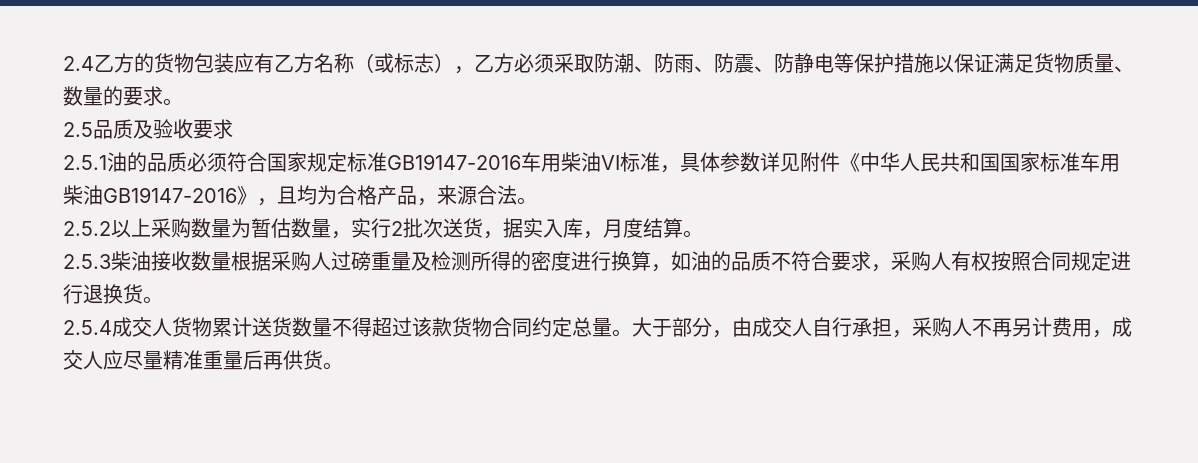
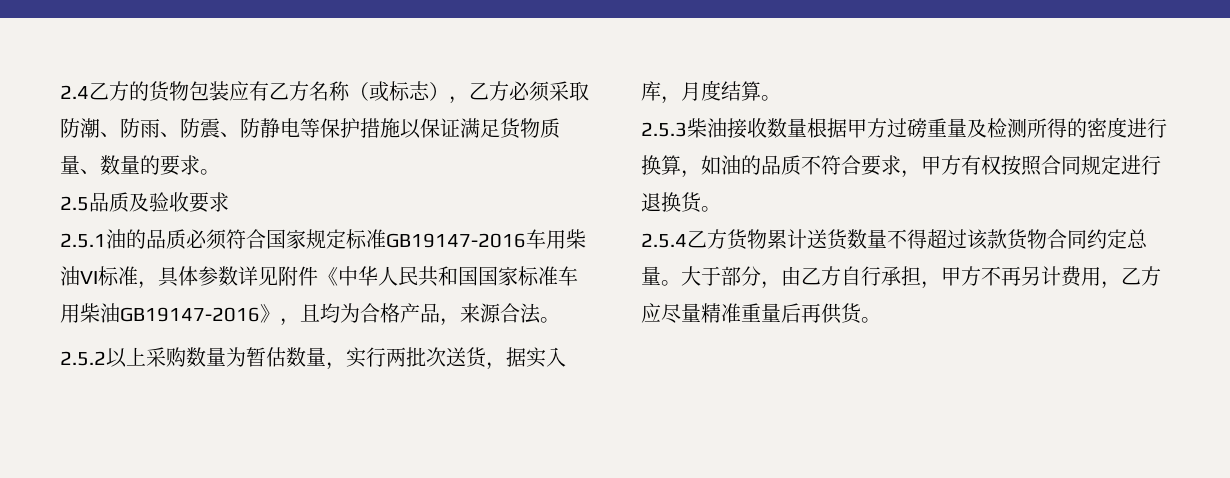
[391,221,403,236] 2 -> [386,347,406,367] 两
[271,251,331,271] 采购人 -> [847,118,887,138] 甲方
[891,251,951,271] 采购人 -> [921,155,961,175] 甲方
[112,317,172,337] 成交人 -> [687,229,727,249] 乙方
[752,317,812,337] 成交人 -> [801,266,841,286] 乙方
[912,317,972,337] 采购人 -> [941,266,981,286] 甲方
[1112,317,1132,337] [63,350,103,370] 成交人 -> [1121,266,1161,286] 乙方

